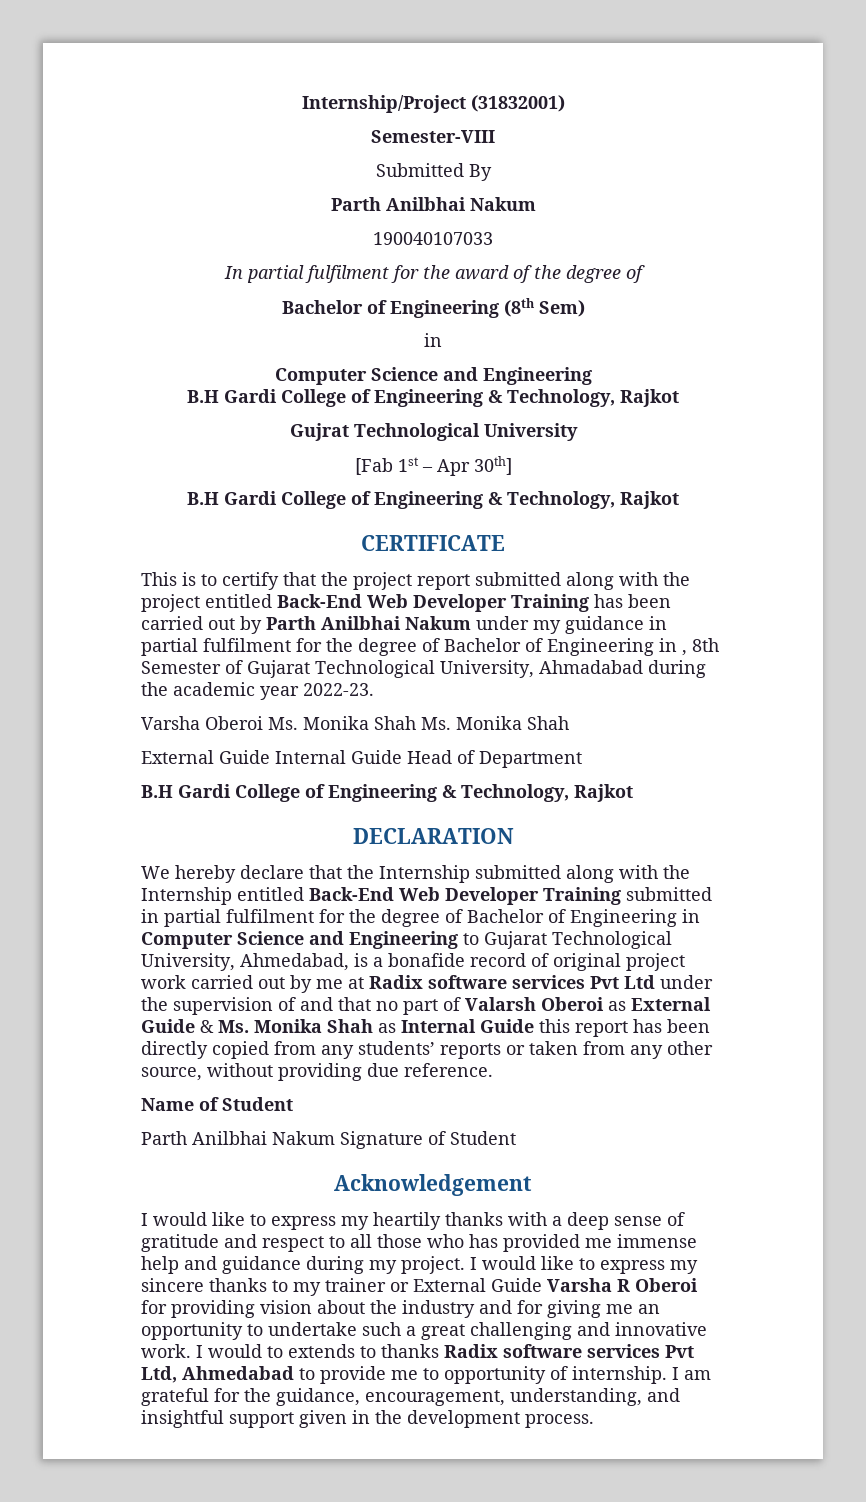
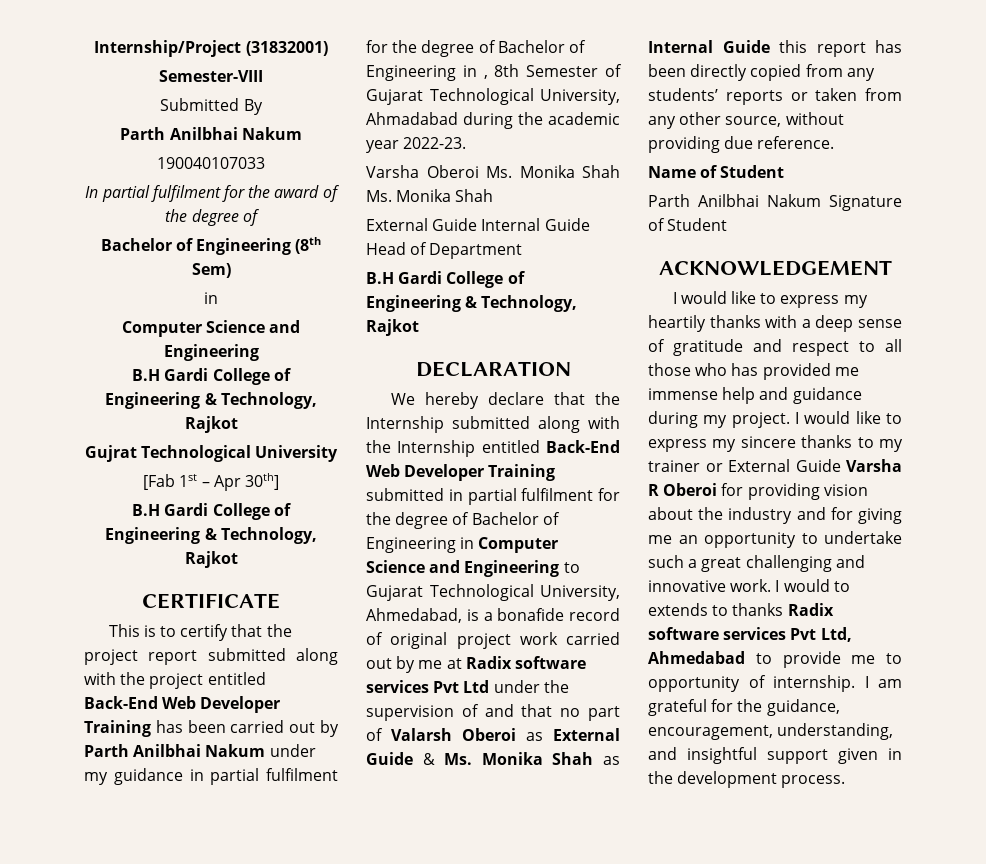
[334,1174,532,1196] Acknowledgement -> [658,260,892,276] ACKNOWLEDGEMENT

